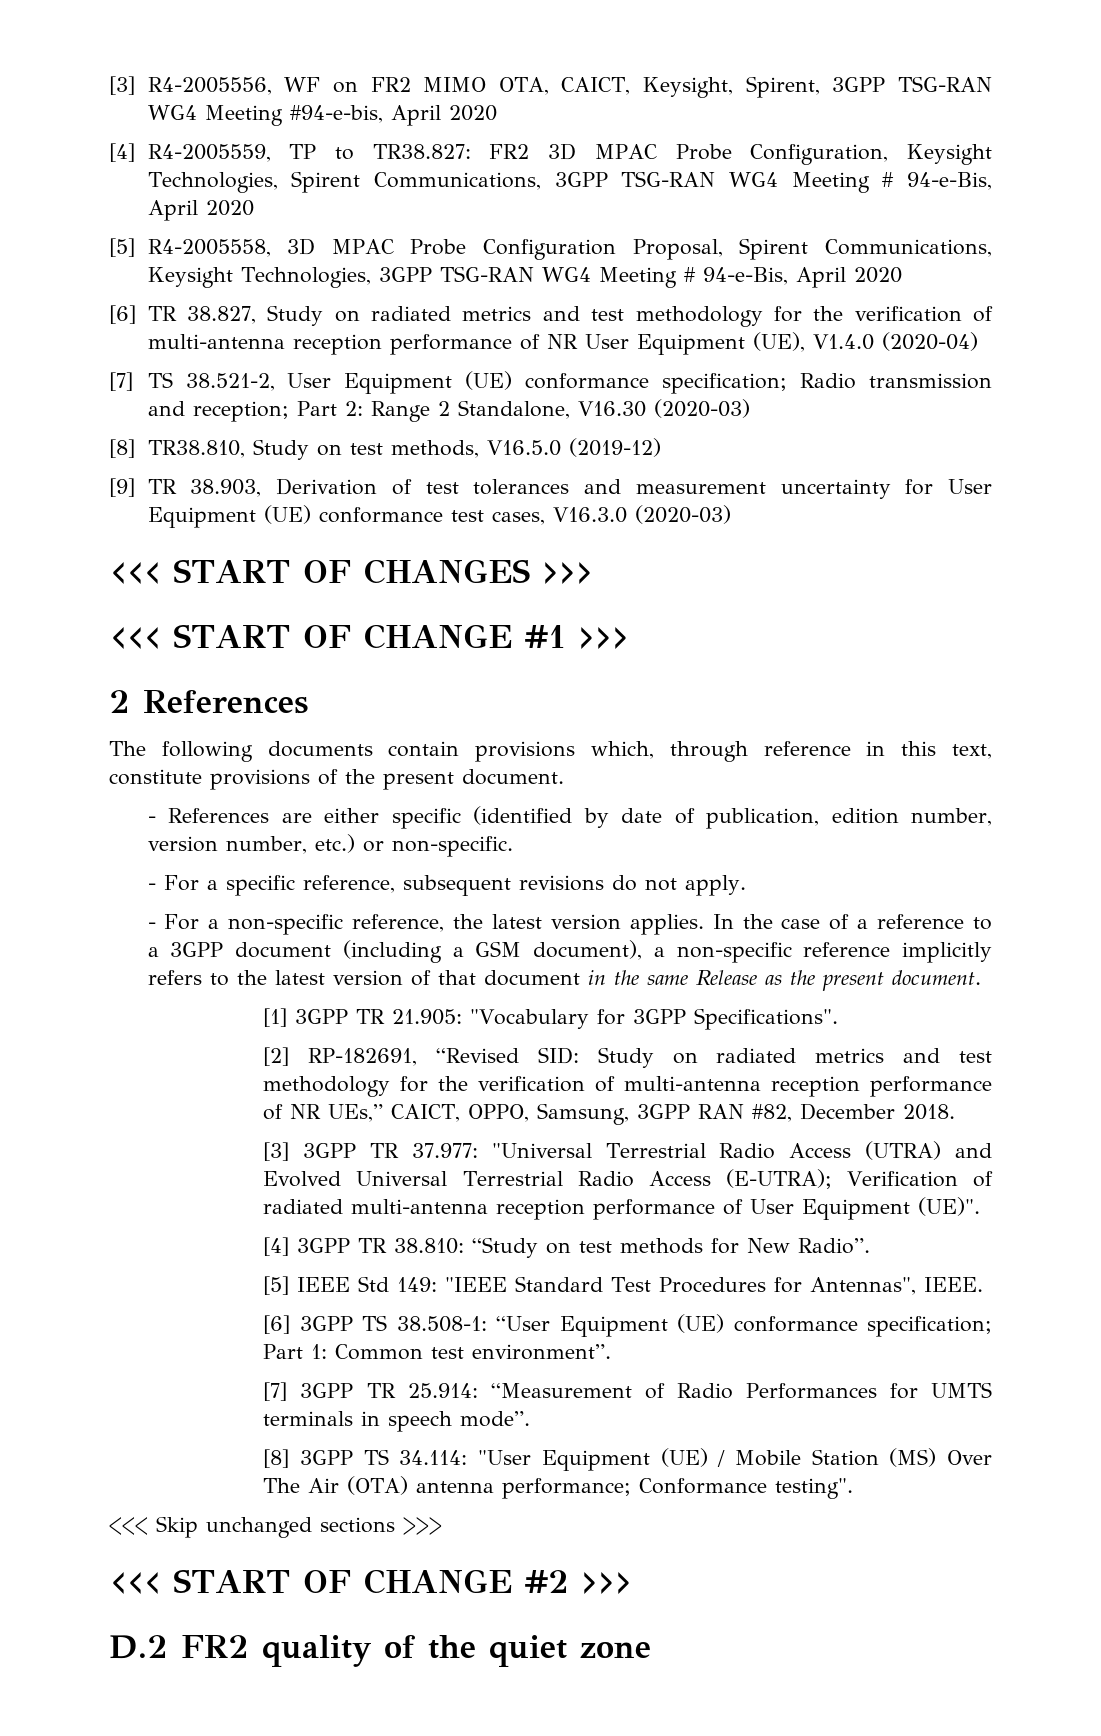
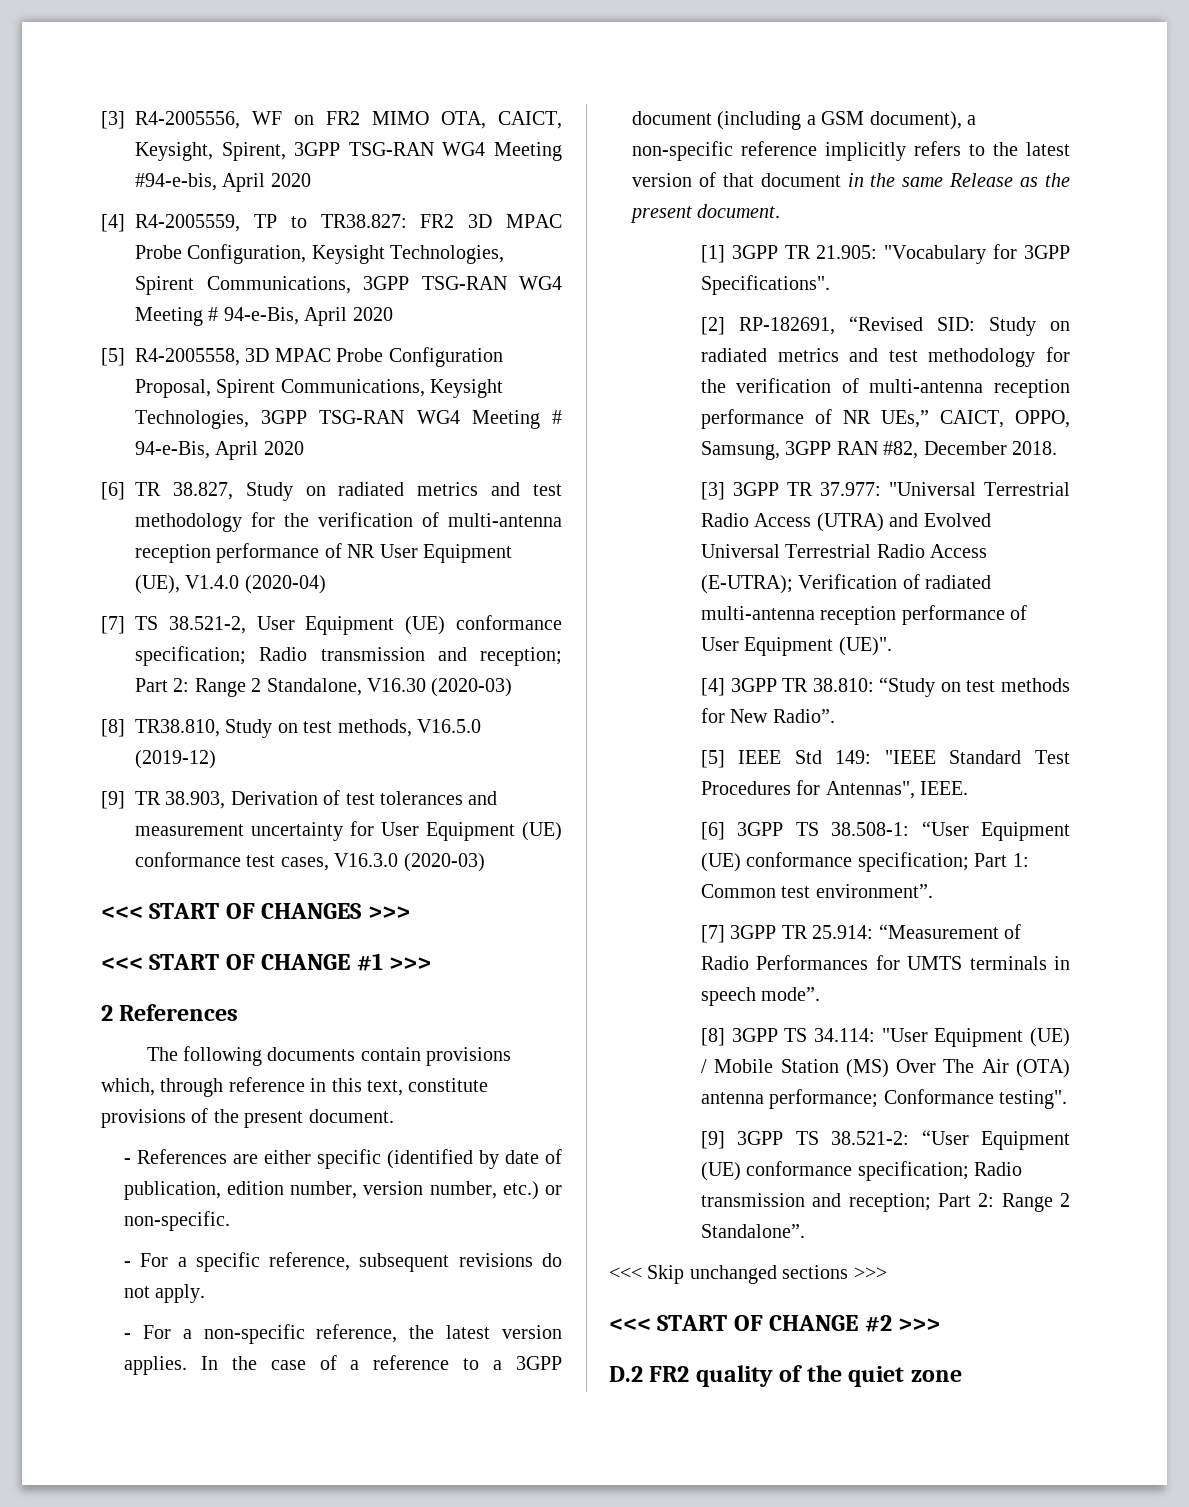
(854, 1488) none -> [700,1130,1070,1150] [700,1161,1023,1181] [700,1193,1070,1212] [700,1224,805,1238] // [9] 3GPP TS 38.521-2: “User Equipment (UE) conformance specification; Radio transmission and reception; Part 2: Range 2 Standalone”.

